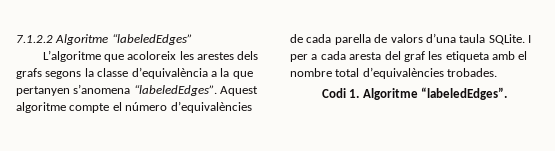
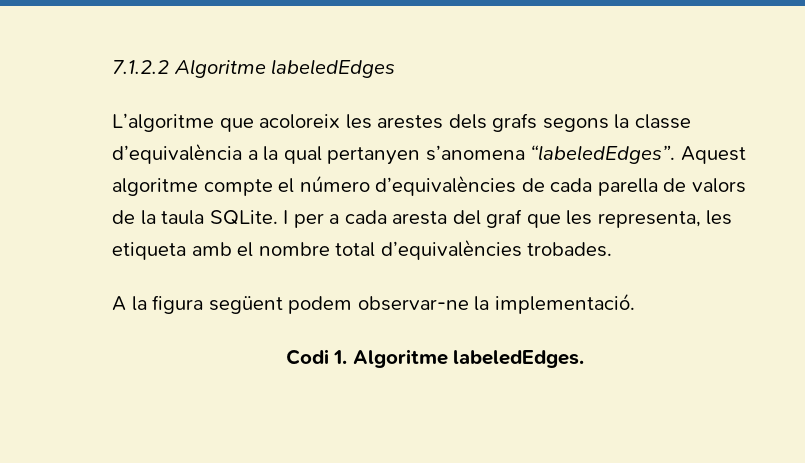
[111,34,192,45] “labeledEdges” -> [271,59,396,78] labeledEdges
[232,71,253,79] que -> [283,146,322,164] qual
[425,33,456,43] d’una -> [112,210,156,225] de la
(425, 56) none -> [526,210,701,228] que les representa,
(498, 72) none -> [112,293,635,314] // A la figura següent podem observar-ne la implementació.
[421,87,508,100] “labeledEdges”. -> [453,350,585,368] labeledEdges.

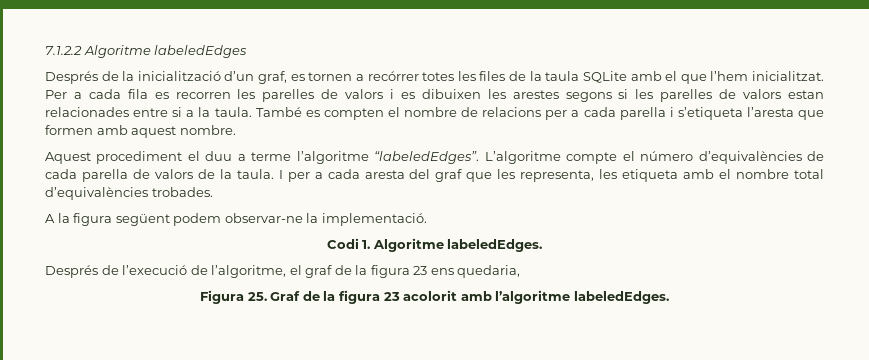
[112,113,691,132] [112,143,746,165] [112,178,198,196] L’algoritme que acoloreix les arestes dels grafs segons la classe d’equivalència a la qual pertanyen s’anomena “labeledEdges”. Aquest algoritme -> [45,71,824,84] [45,89,825,102] [45,107,825,120] [45,125,236,138] [45,151,561,164] Després de la inicialització d’un graf, es tornen a recórrer totes les files de la taula SQLite amb el que l’hem inicialitzat. Per a cada fila es recorren les parelles de valors i es dibuixen les arestes segons si les parelles de valors estan relacionades entre si a la taula. També es compten el nombre de relacions per a cada parella i s’etiqueta l’aresta que formen amb aquest nombre. // Aquest procediment el duu a terme l’algoritme “labeledEdges”. L’algoritme
[161,210,278,225] taula SQLite. -> [236,169,274,179] taula.
(585, 359) none -> [45,265,521,278] [200,290,669,304] // Després de l’execució de l’algoritme, el graf de la figura 23 ens quedaria, // Figura 25. Graf de la figura 23 acolorit amb l’algoritme labeledEdges.

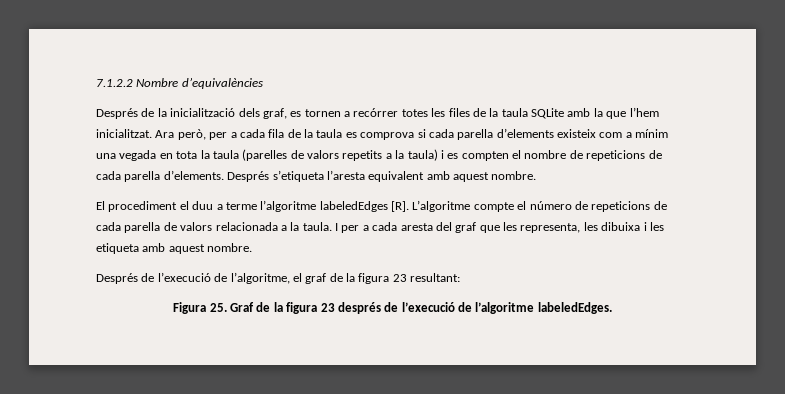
[83,45,248,58] Algoritme labeledEdges -> [136,77,263,89] Nombre d’equivalències
[224,71,255,81] d’un -> [238,108,260,117] dels
[665,71,678,81] el -> [593,108,603,117] la
[45,89,825,102] [45,107,302,117] Per a cada fila es recorren les parelles de valors i es dibuixen les arestes segons si les parelles de valors estan relacionades entre si a la taula. També -> [155,128,669,140] [96,149,444,161] Ara però, per a cada fila de la taula es comprova si cada parella d’elements existeix com a mínim una vegada en tota la taula (parelles de valors repetits a la taula) i
[482,107,825,120] [45,125,236,138] [45,152,91,164] relacions per a cada parella i s’etiqueta l’aresta que formen amb aquest nombre. // Aquest -> [586,150,662,161] [96,170,537,182] [96,201,105,210] repeticions de cada parella d’elements. Després s’etiqueta l’aresta equivalent amb aquest nombre. // El
[374,151,480,164] “labeledEdges”. -> [319,201,409,212] labeledEdges [R].
[698,151,802,164] d’equivalències -> [574,201,651,212] de repeticions
[197,169,215,179] de -> [215,222,287,231] relacionada a
[622,169,824,182] [45,187,213,200] [45,213,427,226] [326,238,543,252] etiqueta amb el nombre total d’equivalències trobades. // A la figura següent podem observar-ne la implementació. // Codi 1. Algoritme labeledEdges. -> [601,222,664,231] [96,243,253,254] dibuixa i les etiqueta amb aquest nombre.
[430,265,521,278] ens quedaria, -> [410,273,461,282] resultant:
[403,290,492,301] acolorit amb -> [337,302,472,314] després de l’execució de

